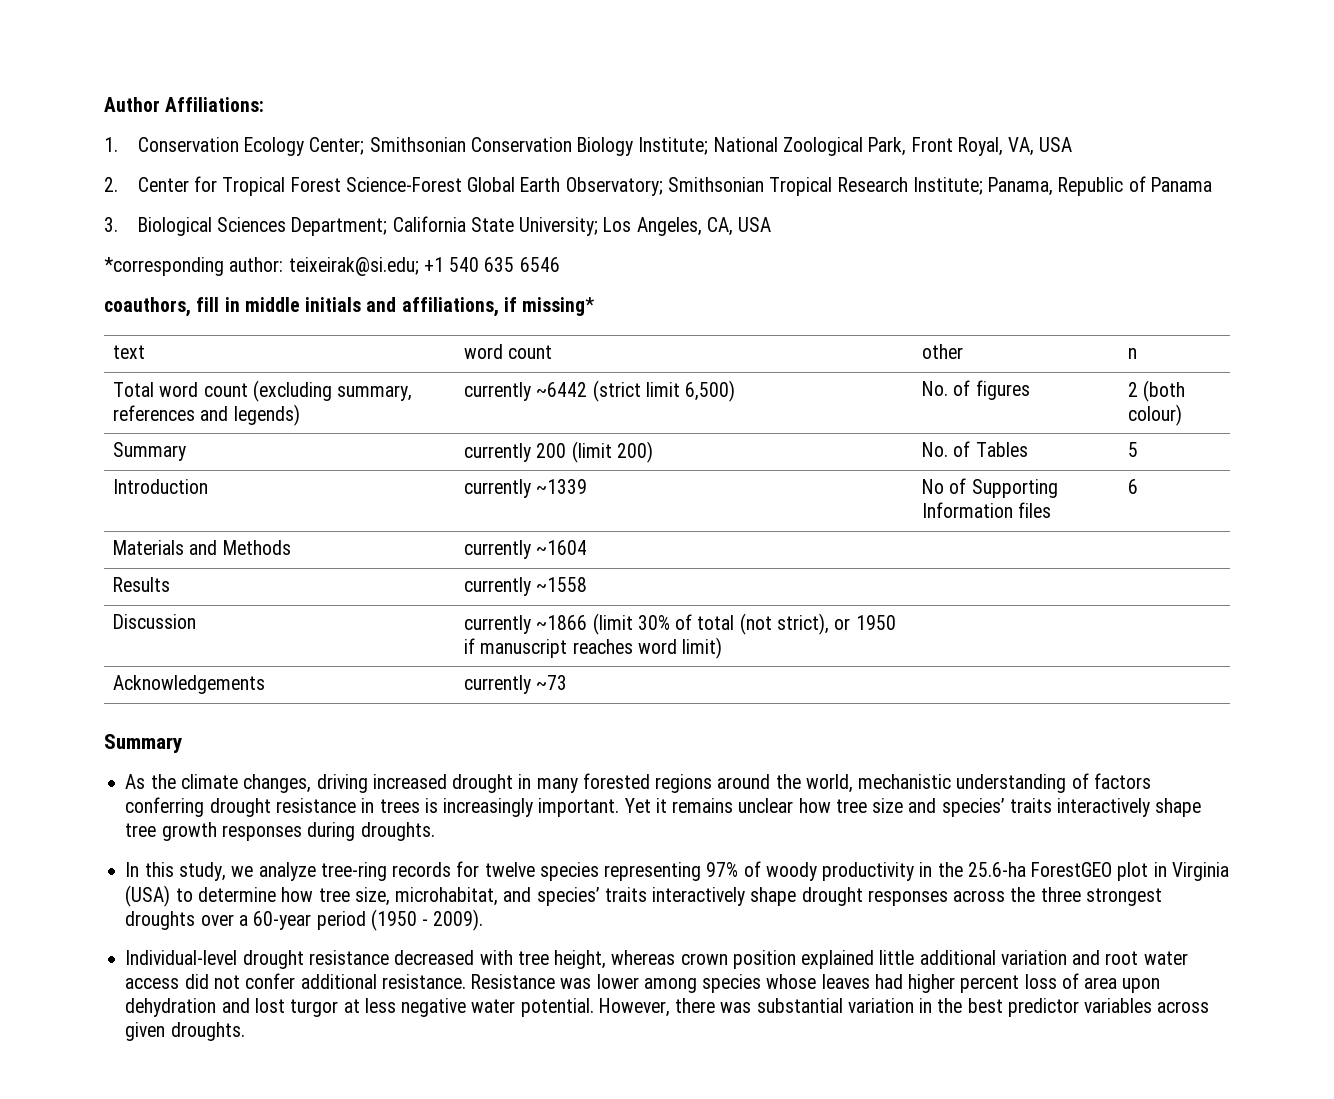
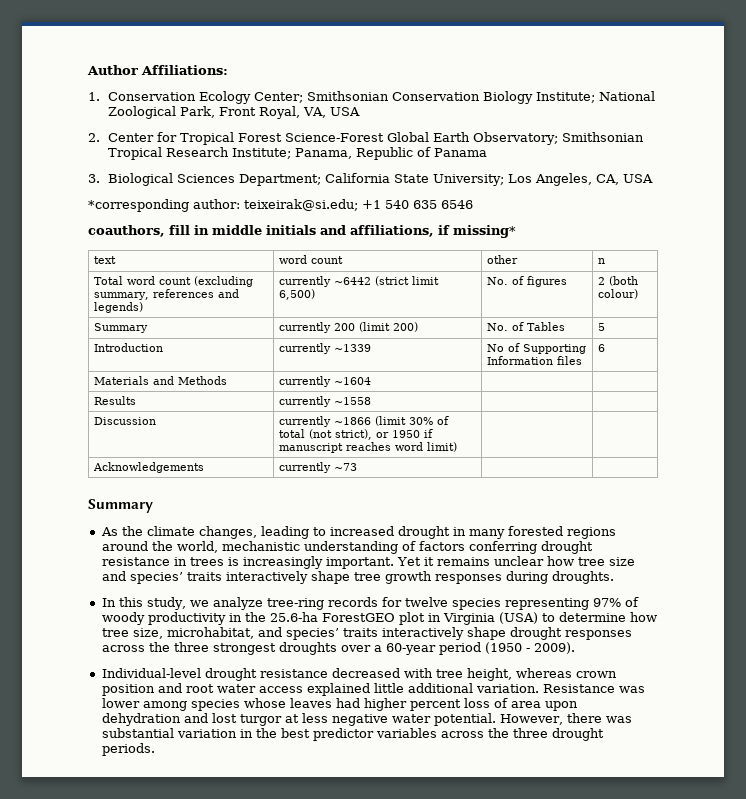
[316,774,368,793] driving -> [260,526,326,539] leading to
[801,950,1188,969] [125,973,466,989] explained little additional variation and root water access did not confer additional resistance. -> [157,683,539,696] and root water access explained little additional variation.
[125,1022,245,1041] given droughts. -> [487,728,604,741] [101,743,155,756] the three drought periods.

